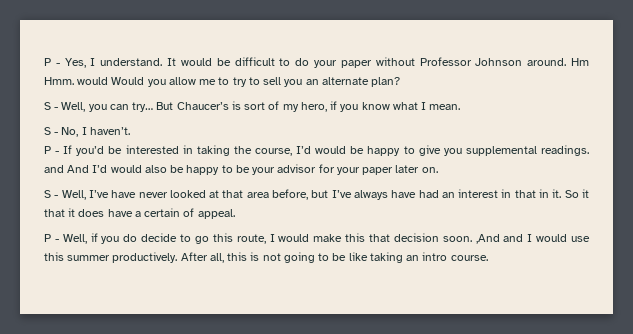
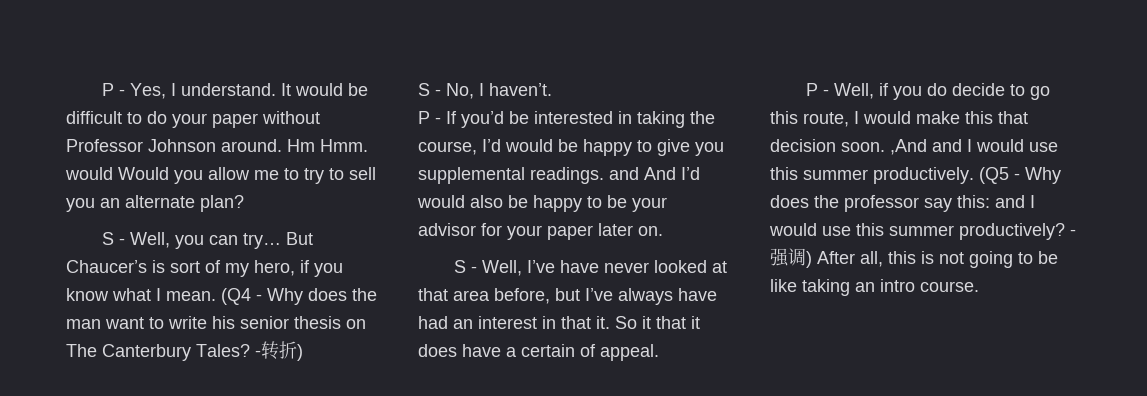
(461, 107) none -> [221,288,377,305] [66,316,366,329] [66,341,303,361] (Q4 - Why does the man want to write his senior thesis on The Canterbury Tales? -转折)
[539,189,550,198] in -> (591, 322) none
(178, 257) none -> [979,167,1061,184] [770,195,1035,212] [769,223,1076,240] [770,248,812,268] (Q5 - Why does the professor say this: and I would use this summer productively? -强调)

